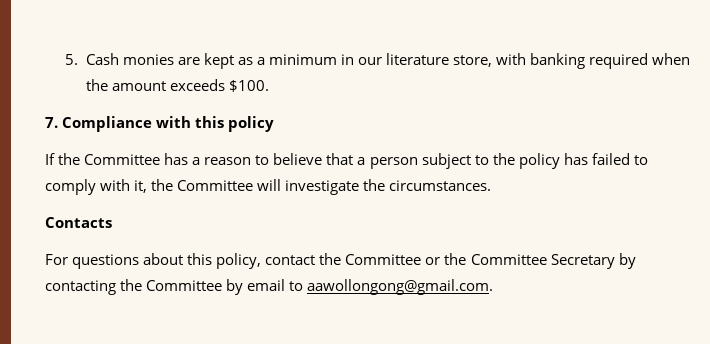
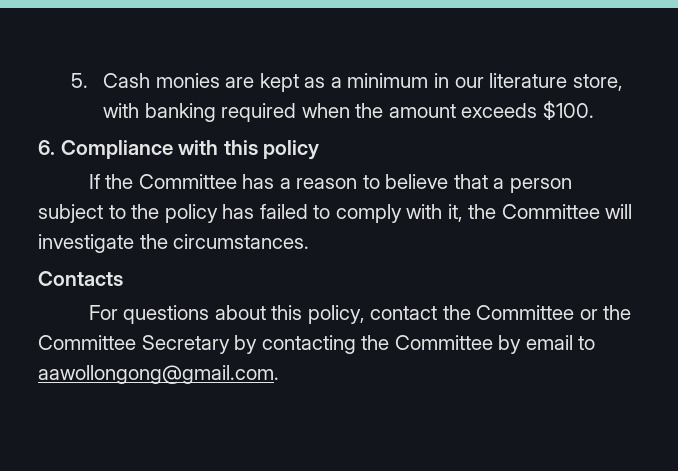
[45,117,58,128] 7. -> [38,140,55,155] 6.

